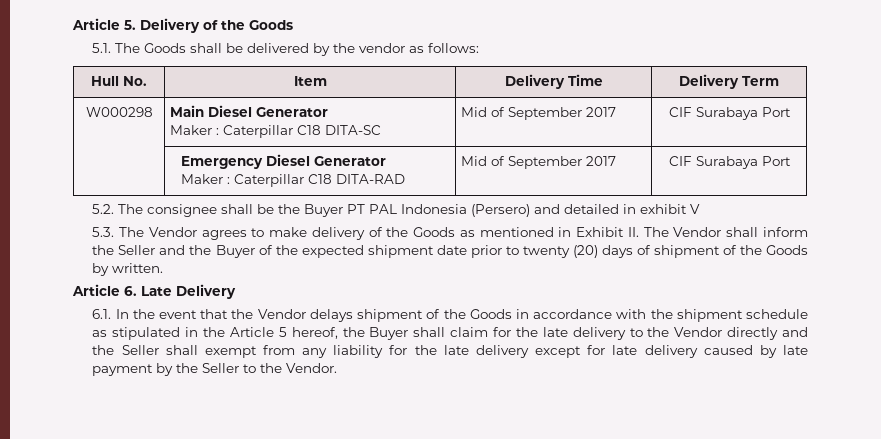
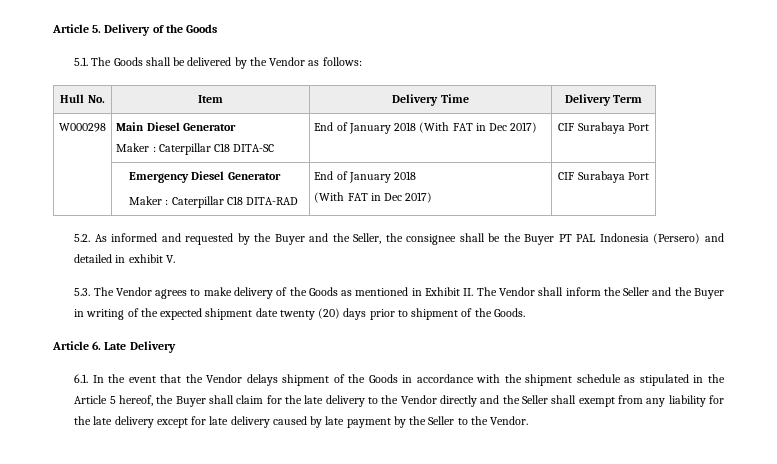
[359,43,406,53] vendor -> [269,57,306,66] Vendor
[460,107,616,120] Mid of September 2017 -> [314,122,538,134] End of January 2018 (With FAT in Dec 2017)
[460,156,616,169] [668,156,791,169] [92,204,144,214] Mid of September 2017 | CIF Surabaya Port // 5.2. The -> [314,171,417,183] [314,192,433,203] [558,171,649,183] [74,233,403,245] End of January 2018 // (With FAT in Dec 2017) | CIF Surabaya Port // 5.2. As informed and requested by the Buyer and the Seller, the
[690,204,701,214] V -> [165,255,175,263] V.
(255, 251) none -> [74,309,125,320] in writing
[470,245,519,258] prior to -> (278, 312) none
[636,245,808,258] [92,263,164,276] of shipment of the Goods by written. -> [369,308,525,320] prior to shipment of the Goods.

